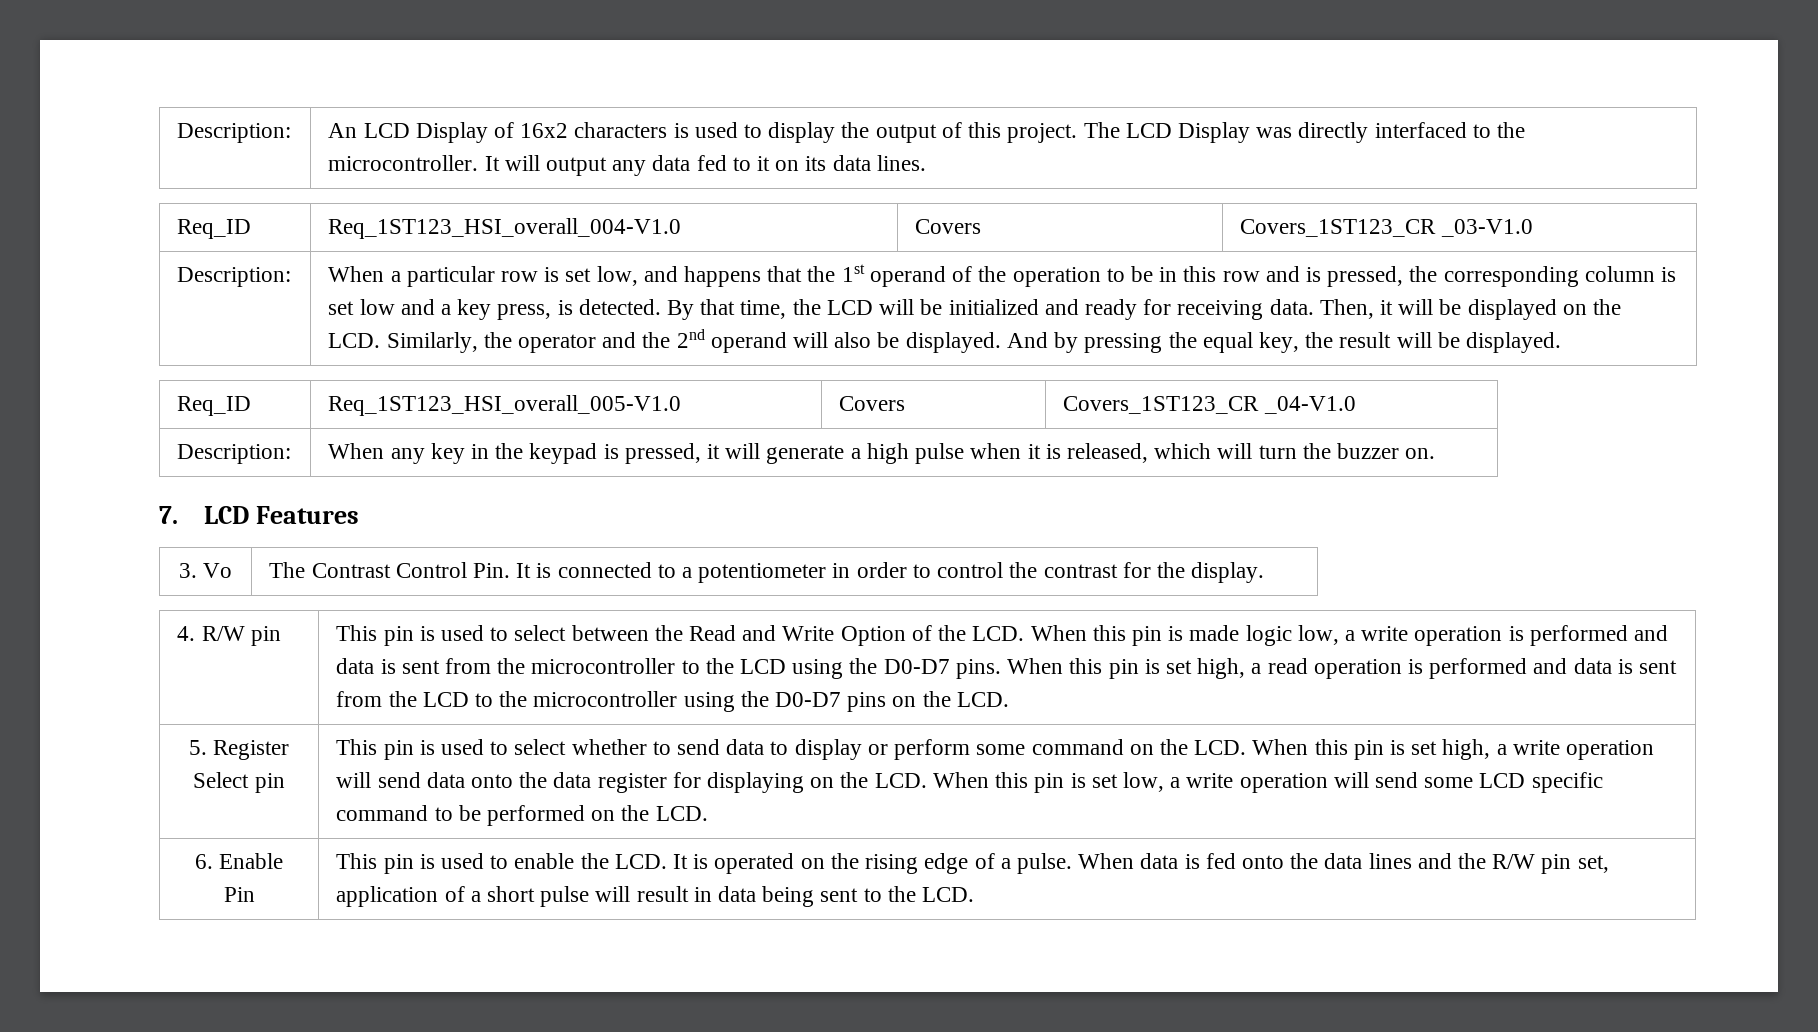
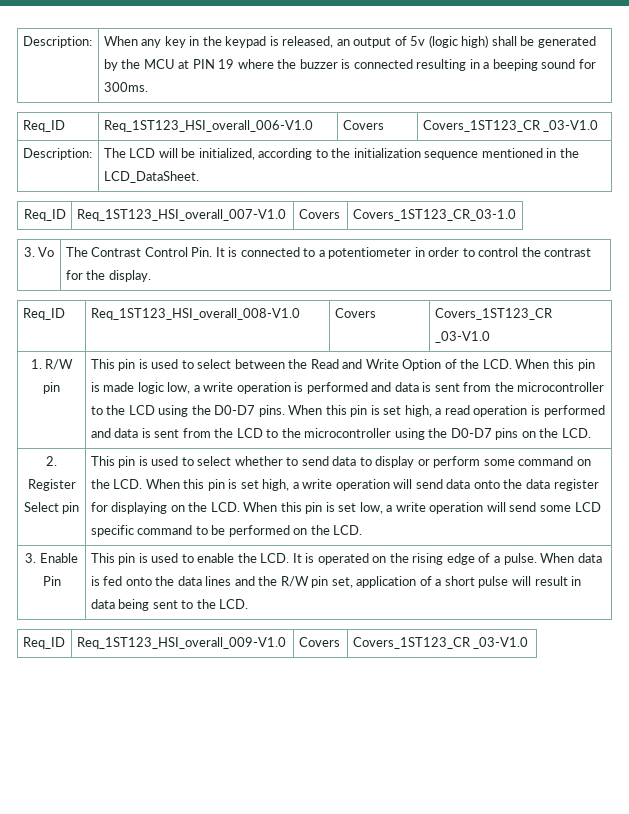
[177,123,292,143] [328,122,1525,143] [328,155,926,176] [177,219,252,239] [328,218,682,239] [915,219,982,234] [1240,219,1533,237] [177,267,292,287] [328,264,1677,287] [328,299,1622,320] [328,329,1561,353] [177,396,252,416] [328,395,682,416] [839,396,906,411] [1063,396,1356,414] [177,444,292,464] Description: | An LCD Display of 16x2 characters is used to display the output of this project. The LCD Display was directly interfaced to the microcontroller. It will output any data fed to it on its data lines. // Req_ID | Req_1ST123_HSI_overall_004-V1.0 | Covers | Covers_1ST123_CR _03-V1.0 // Description: | When a particular row is set low, and happens that the 1st operand of the operation to be in this row and is pressed, the corresponding column is set low and a key press, is detected. By that time, the LCD will be initialized and ready for receiving data. Then, it will be displayed on the LCD. Similarly, the operator and the 2nd operand will also be displayed. And by pressing the equal key, the result will be displayed. // Req_ID | Req_1ST123_HSI_overall_005-V1.0 | Covers | Covers_1ST123_CR _04-V1.0 // Description: -> [22,36,92,48] Description:
[624,443,1436,464] [159,506,359,524] pressed, it will generate a high pulse when it is released, which will turn the buzzer on. // 7. LCD Features -> [282,35,597,48] [103,59,597,71] [103,82,148,92] [22,120,65,132] [103,120,313,132] [342,120,384,130] [422,120,599,132] [22,148,92,160] [103,148,579,160] [103,171,199,183] [23,209,66,221] [76,209,286,221] [298,209,340,219] [352,209,516,221] released, an output of 5v (logic high) shall be generated by the MCU at PIN 19 where the buzzer is connected resulting in a beeping sound for 300ms. // Req_ID | Req_1ST123_HSI_overall_006-V1.0 | Covers | Covers_1ST123_CR _03-V1.0 // Description: | The LCD will be initialized, according to the initialization sequence mentioned in the LCD_DataSheet. // Req_ID | Req_1ST123_HSI_overall_007-V1.0 | Covers | Covers_1ST123_CR_03-1.0
[177,626,196,641] 4. -> [22,308,65,320] [90,308,300,320] [334,308,376,318] [434,308,553,320] [434,331,490,343] [30,359,42,369] Req_ID | Req_1ST123_HSI_overall_008-V1.0 | Covers | Covers_1ST123_CR _03-V1.0 // 1.
[188,740,207,755] 5. -> [46,456,57,466] 2.
[194,854,213,869] 6. -> [25,553,37,563] 3.
(975, 894) none -> [22,637,65,649] [76,637,286,649] [298,637,340,647] [352,637,529,649] // Req_ID | Req_1ST123_HSI_overall_009-V1.0 | Covers | Covers_1ST123_CR _03-V1.0

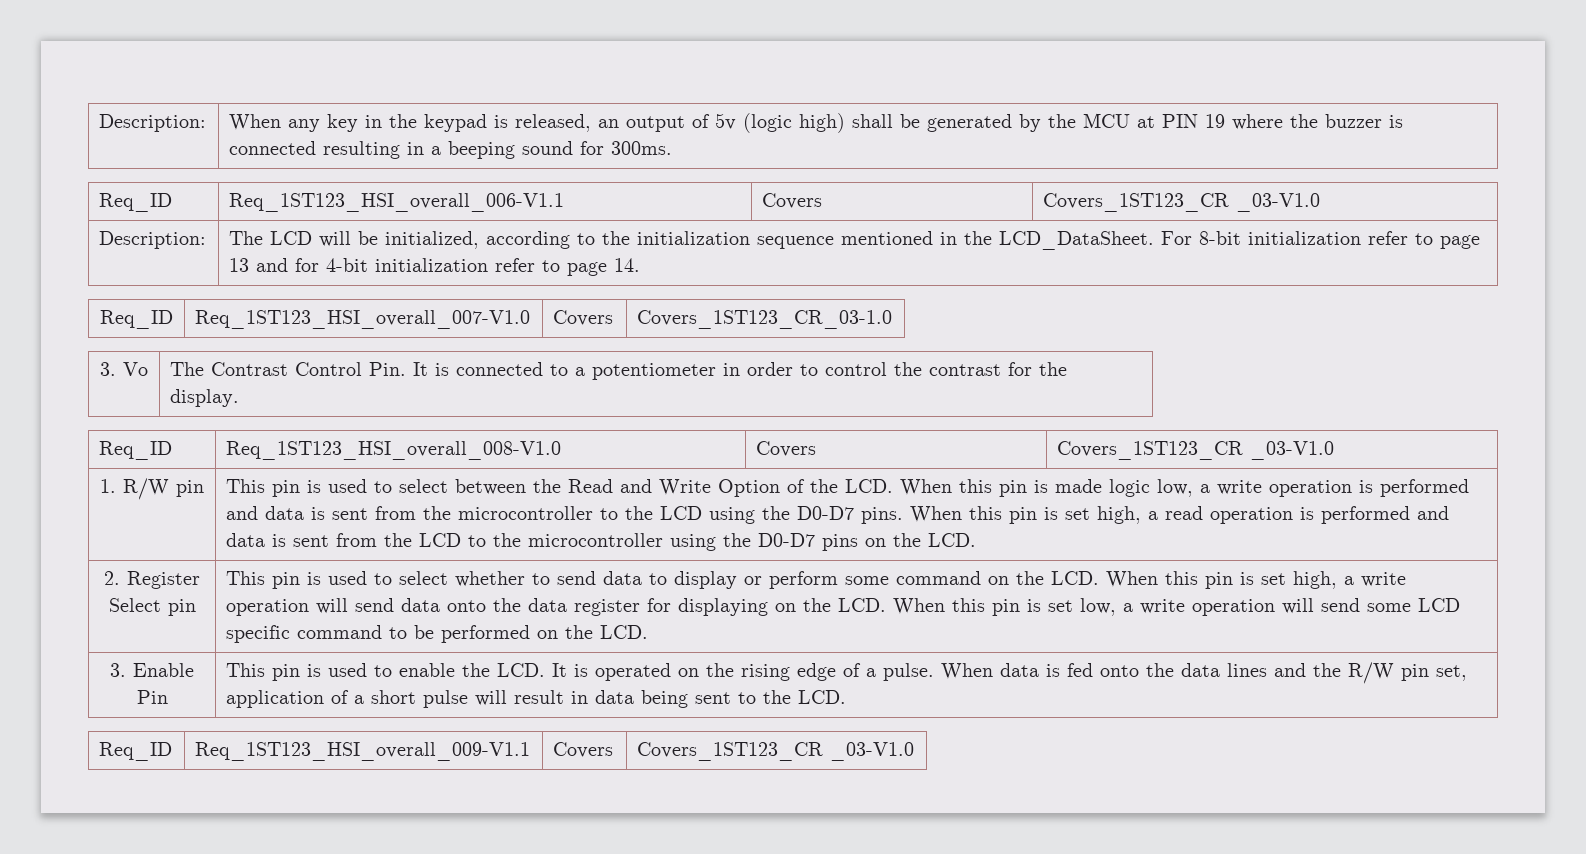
[103,120,313,132] Req_1ST123_HSI_overall_006-V1.0 -> [229,193,565,212] Req_1ST123_HSI_overall_006-V1.1
(199, 177) none -> [1161,231,1481,249] [229,258,641,276] For 8-bit initialization refer to page 13 and for 4-bit initialization refer to page 14.
[76,637,286,649] Req_1ST123_HSI_overall_009-V1.0 -> [195,742,531,761] Req_1ST123_HSI_overall_009-V1.1

